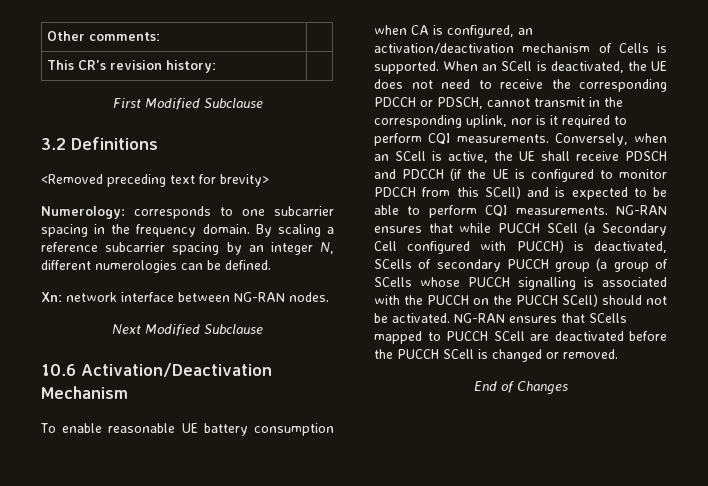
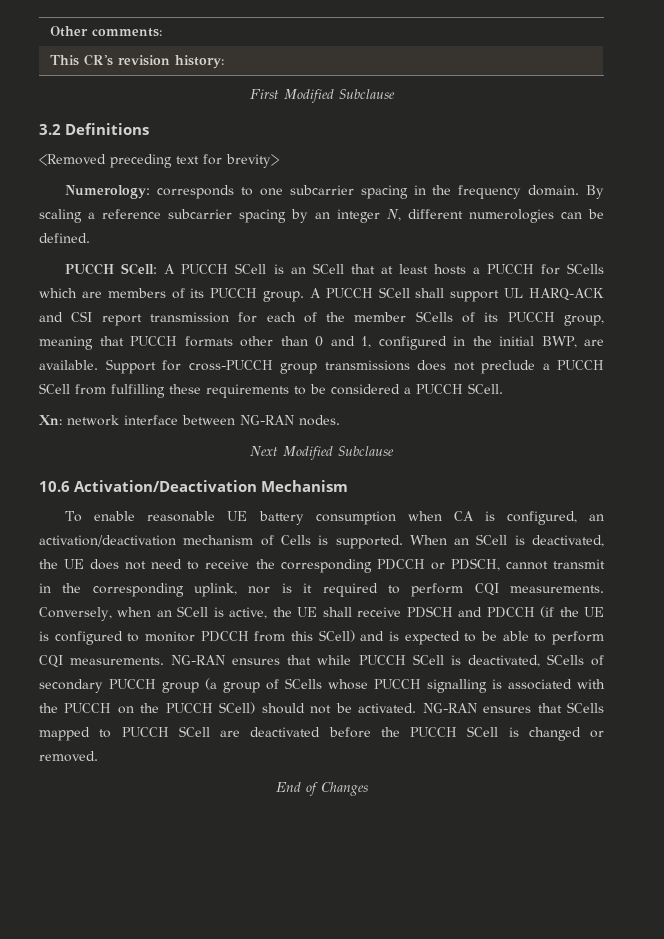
(271, 265) none -> [65,263,605,275] [39,287,605,302] [39,311,605,326] [39,336,604,350] [39,359,604,374] [39,383,503,398] // PUCCH SCell: A PUCCH SCell is an SCell that at least hosts a PUCCH for SCells which are members of its PUCCH group. A PUCCH SCell shall support UL HARQ-ACK and CSI report transmission for each of the member SCells of its PUCCH group, meaning that PUCCH formats other than 0 and 1, configured in the initial BWP, are available. Support for cross-PUCCH group transmissions does not preclude a PUCCH SCell from fulfilling these requirements to be considered a PUCCH SCell.
[584,222,667,236] [374,240,564,254] (a Secondary Cell configured with PUCCH) -> (444, 659) none

